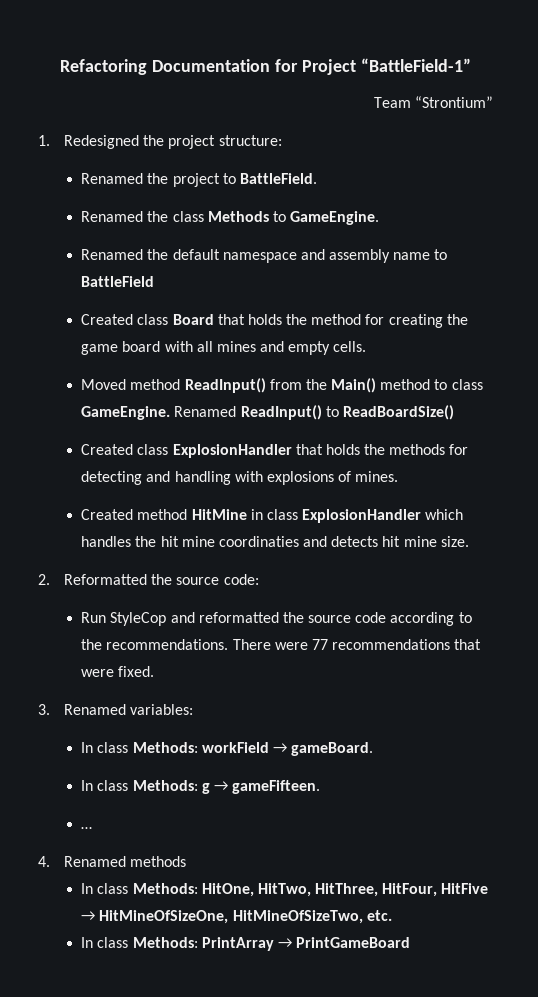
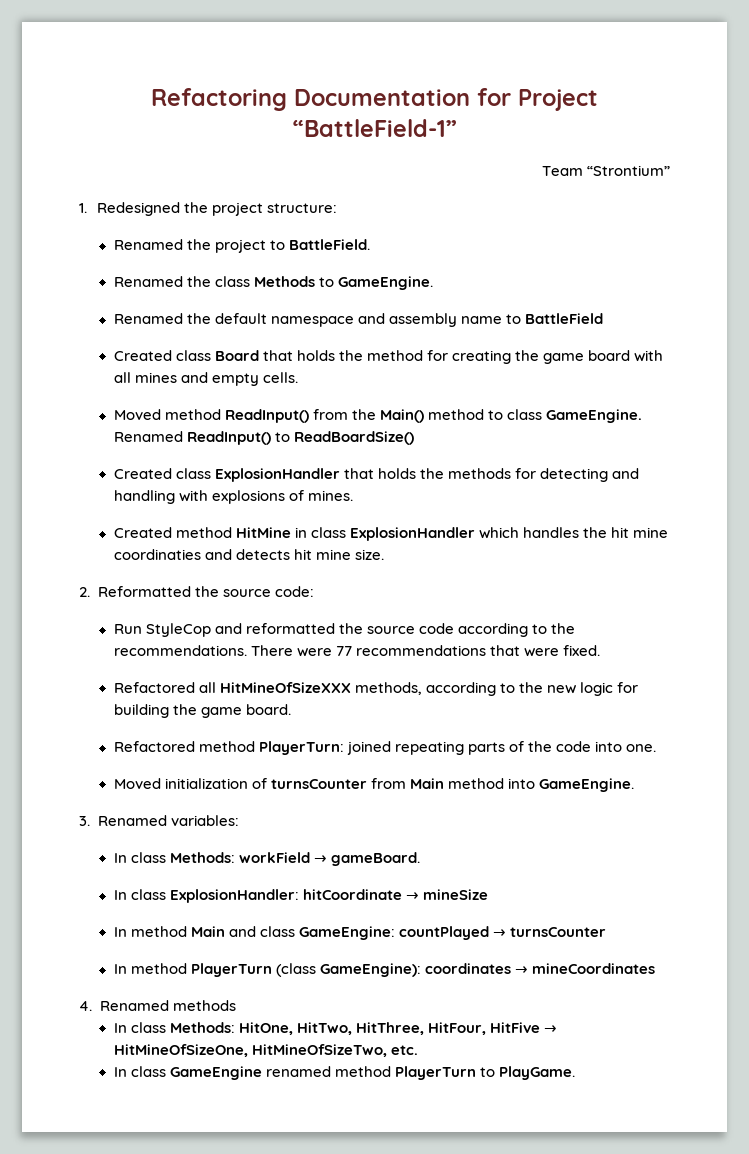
(155, 671) none -> [113,682,639,696] [113,704,291,718] [113,741,657,755] [113,778,634,792] // Refactored all HitMineOfSizeXXX methods, according to the new logic for building the game board. // Refactored method PlayerTurn: joined repeating parts of the code into one. // Moved initialization of turnsCounter from Main method into GameEngine.
[132,780,321,794] [81,827,93,829] Methods: g → gameFifteen. // … -> [169,889,488,903] [113,926,606,940] [113,963,655,977] ExplosionHandler: hitCoordinate → mineSize // In method Main and class GameEngine: countPlayed → turnsCounter // In method PlayerTurn (class GameEngine): coordinates → mineCoordinates
[132,937,411,951] Methods: PrintArray → PrintGameBoard -> [169,1066,575,1080] GameEngine renamed method PlayerTurn to PlayGame.

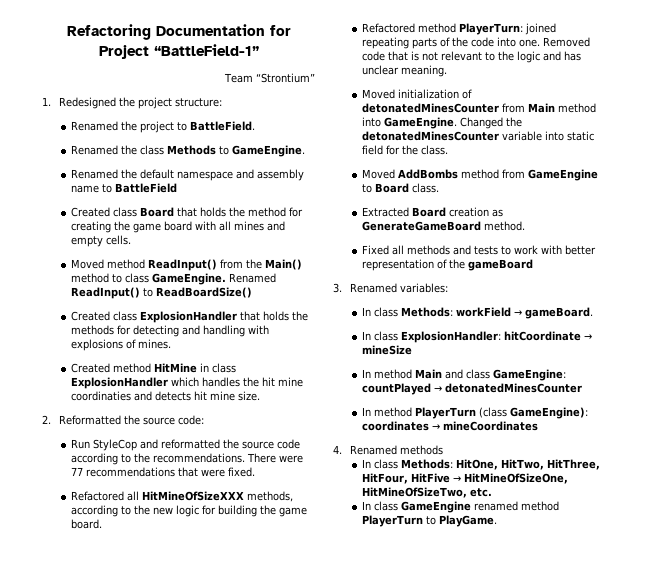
(657, 748) none -> [543,37,591,47] [362,51,582,63] [362,65,448,77] Removed code that is not relevant to the logic and has unclear meaning.
[270,779,367,789] turnsCounter -> [362,103,500,113] detonatedMinesCounter
(634, 785) none -> [460,117,523,129] [362,131,595,141] [362,145,449,155] [362,169,599,181] [362,183,440,193] [362,207,504,217] [362,221,526,231] [362,245,597,255] [362,259,534,271] Changed the detonatedMinesCounter variable into static field for the class. // Moved AddBombs method from GameEngine to Board class. // Extracted Board creation as GenerateGameBoard method. // Fixed all methods and tests to work with better representation of the gameBoard
[509,927,606,937] turnsCounter -> [445,383,583,393] detonatedMinesCounter

